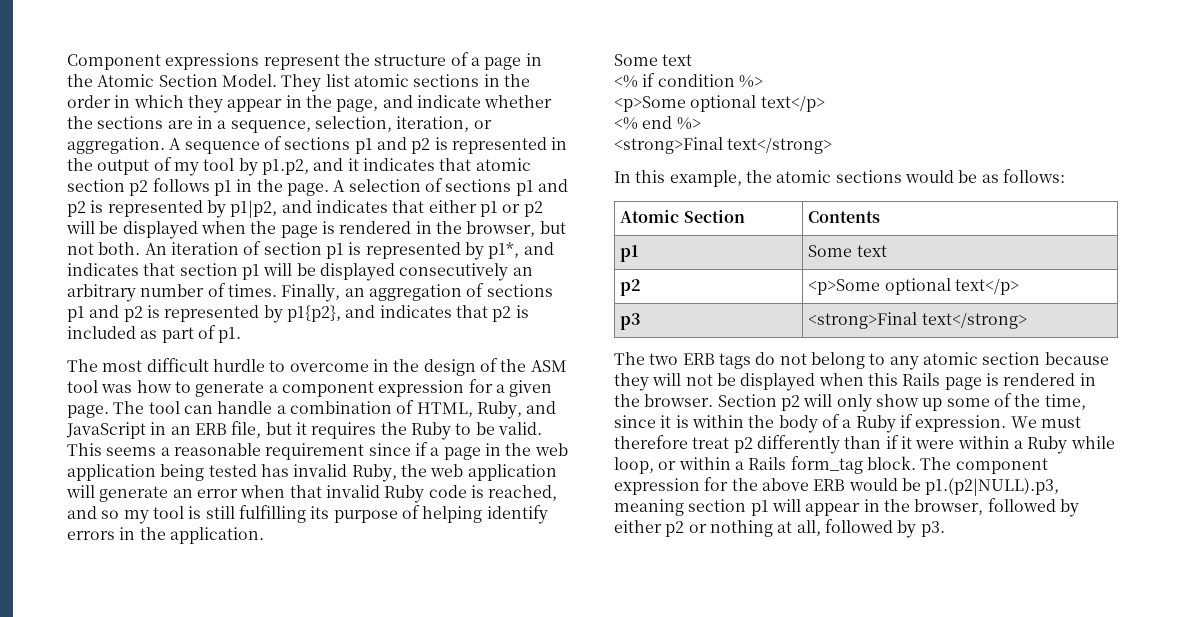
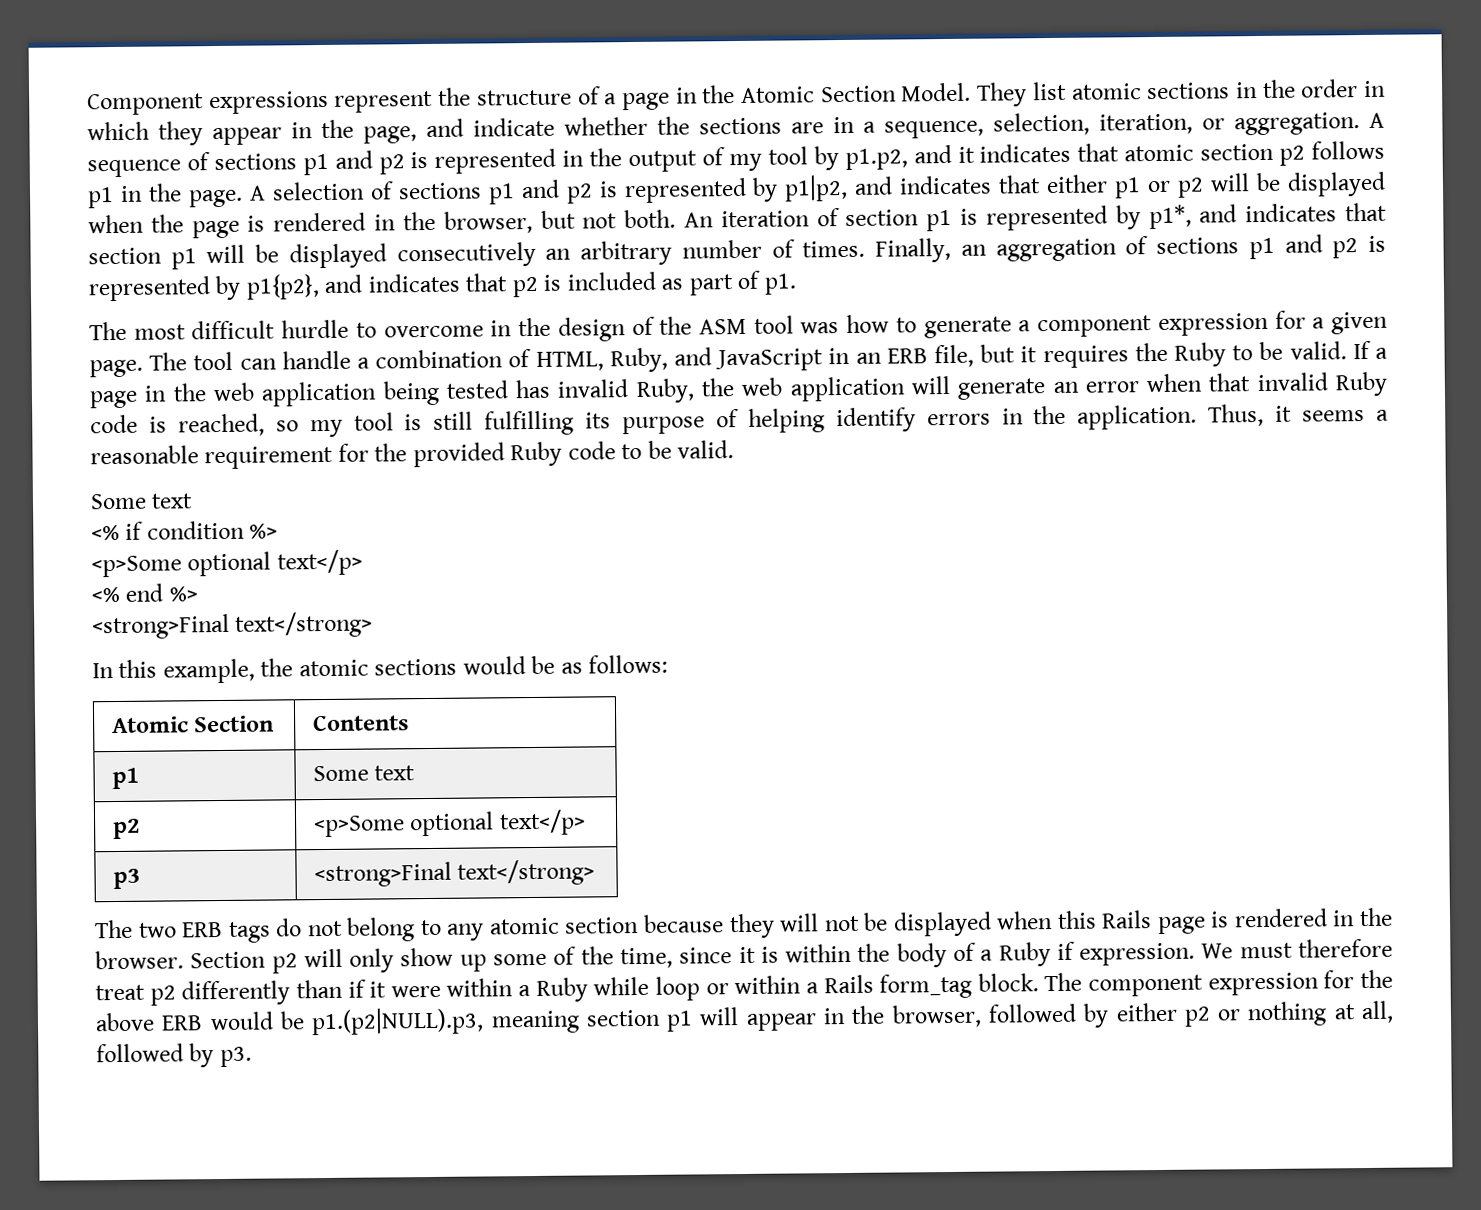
[67,442,428,460] This seems a reasonable requirement since if -> [1352,340,1371,360] If
[67,506,97,519] and -> (265, 425) none
(264, 535) none -> [1208,403,1390,427] [90,440,735,470] Thus, it seems a reasonable requirement for the provided Ruby code to be valid.
[614,457,654,474] loop, -> [654,976,700,1001] loop

